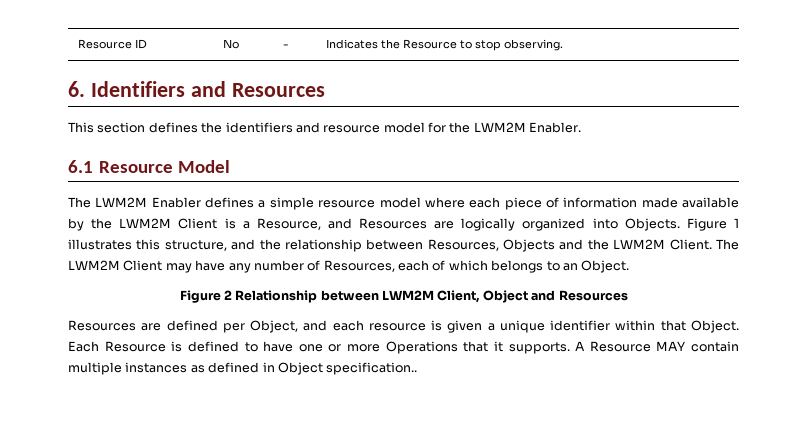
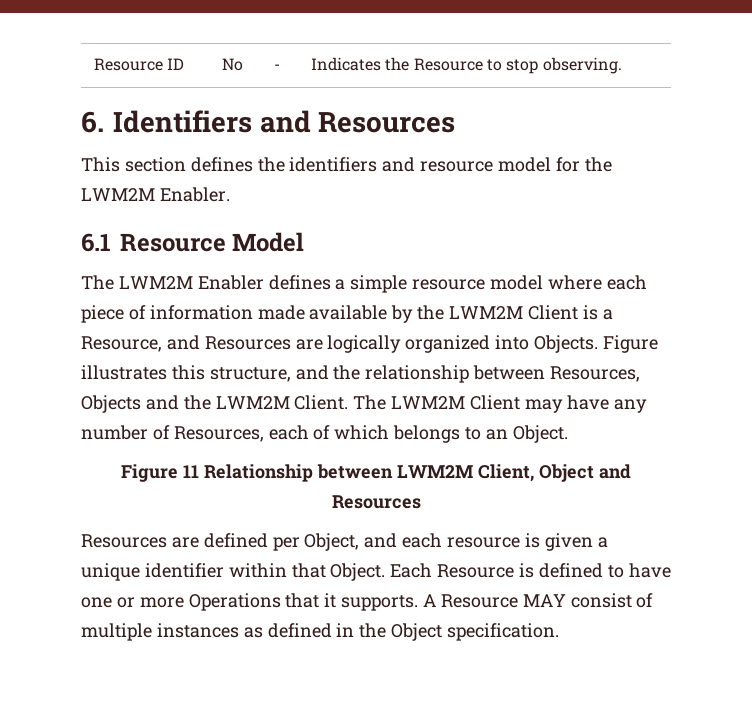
[734,218,739,228] 1 -> (658, 344) none
[223,290,232,300] 2 -> [183,465,200,478] 11
[691,341,739,352] contain -> [570,593,654,608] consist of
[277,362,418,375] Object specification.. -> [359,623,560,641] the Object specification.

